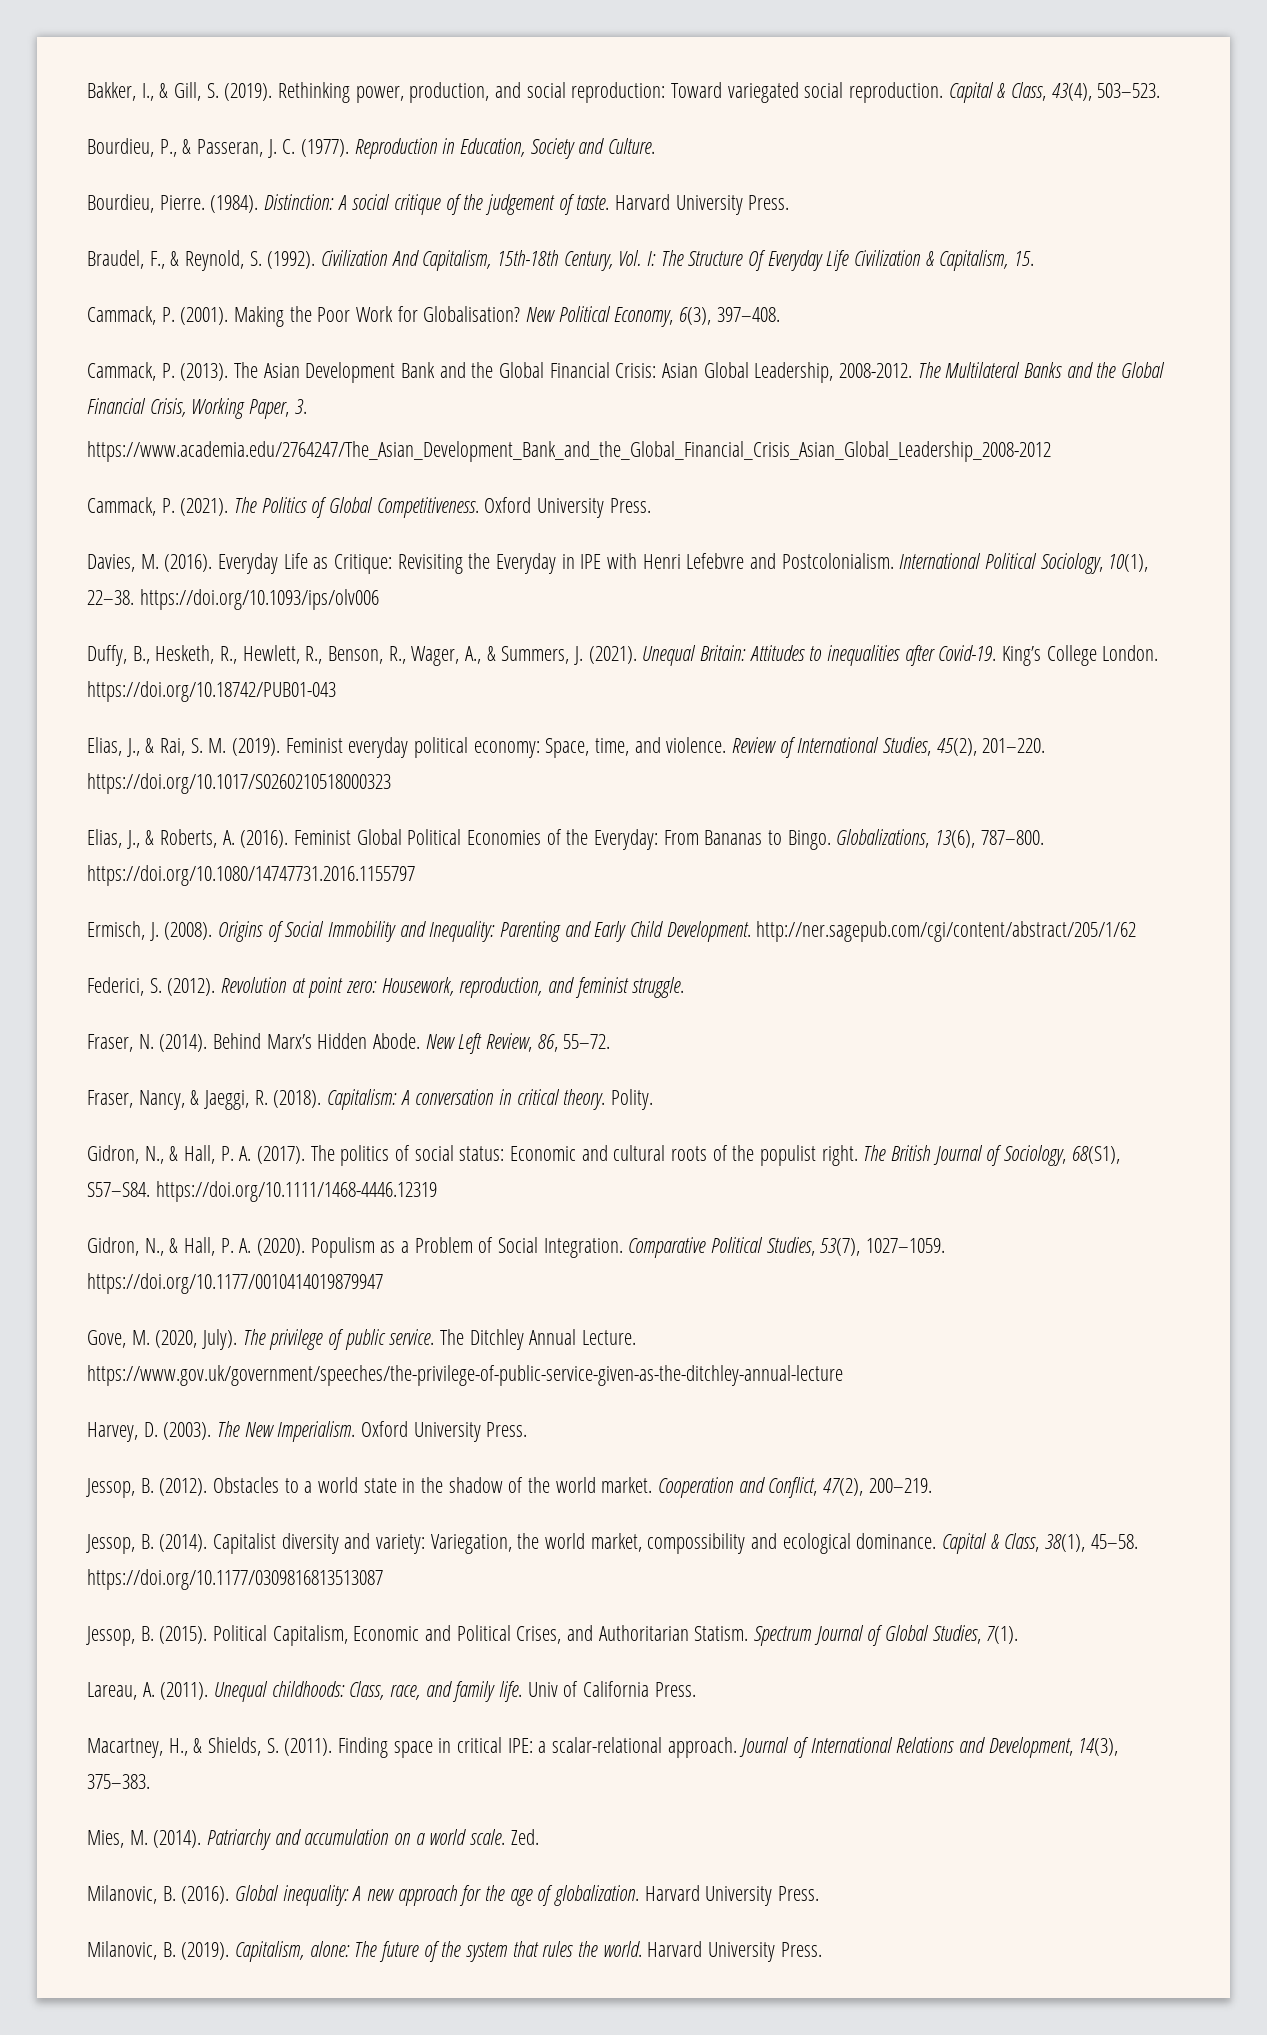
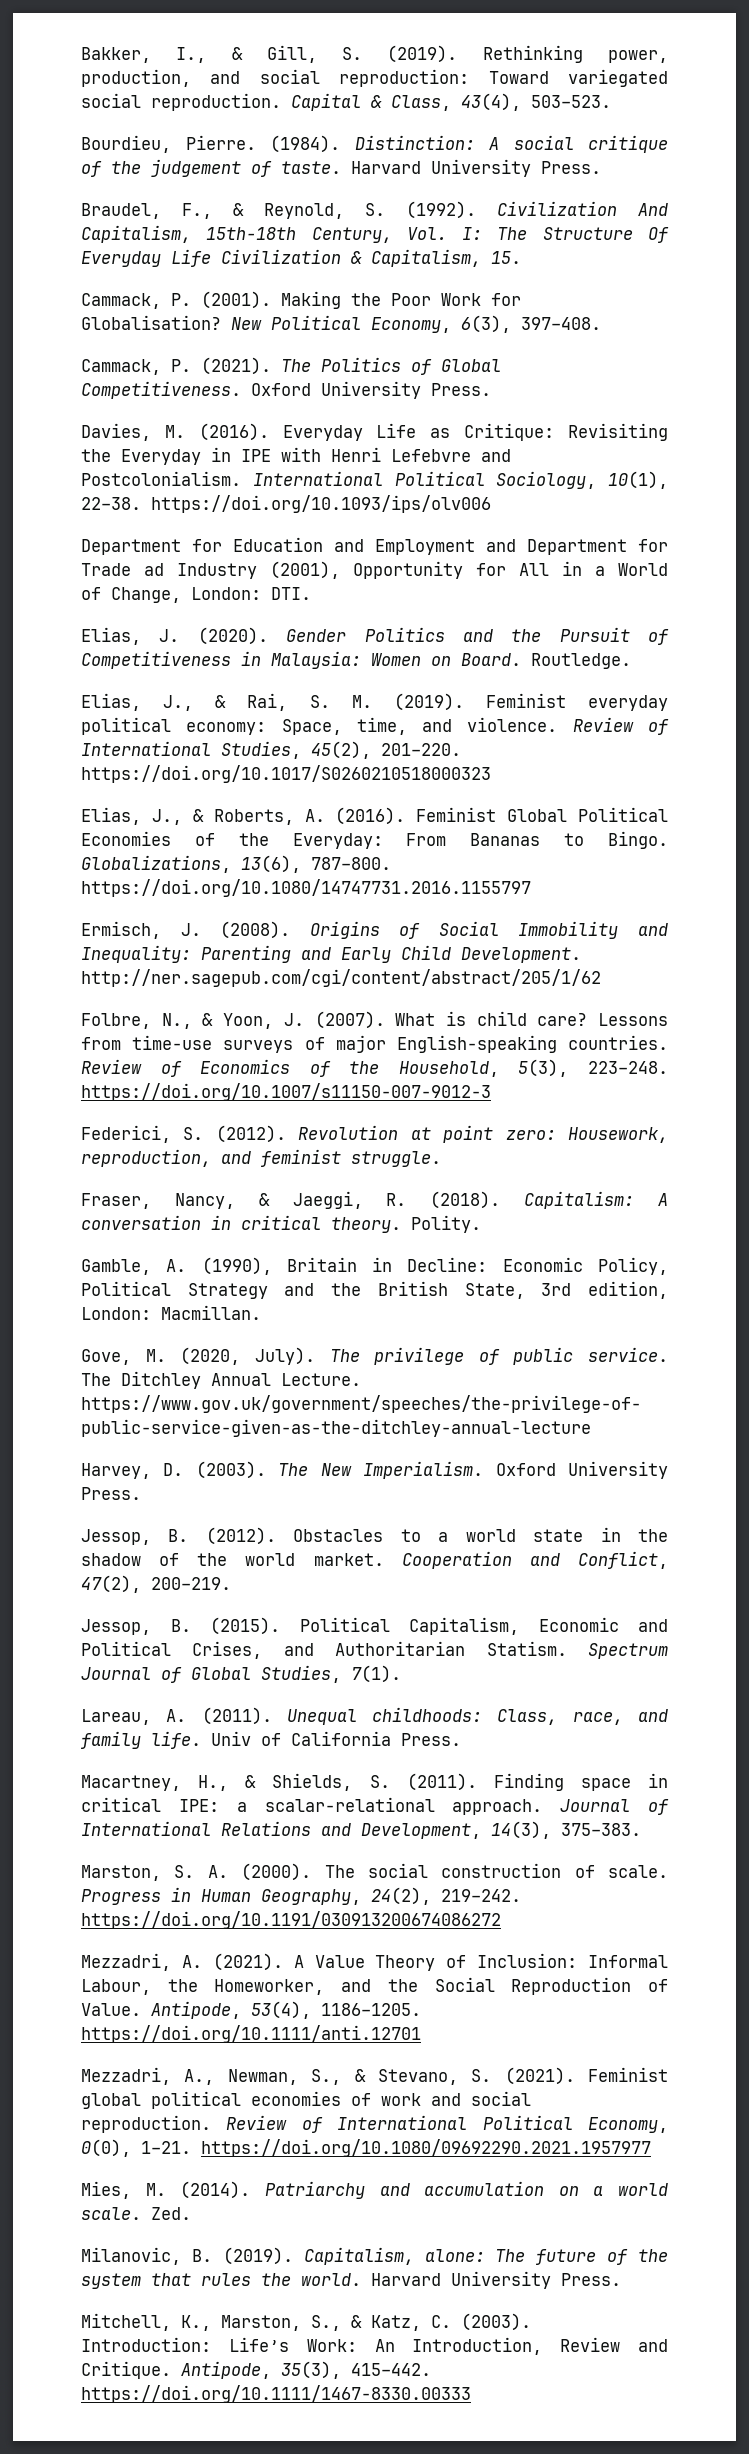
[87,138,656,159] // Bourdieu, P., & Passeran, J. C. (1977). Reproduction in Education, Society and Culture. -> (611, 101) none
[87,362,1166,383] [87,398,307,419] [87,441,1051,462] // Cammack, P. (2013). The Asian Development Bank and the Global Financial Crisis: Asian Global Leadership, 2008-2012. The Multilateral Banks and the Global Financial Crisis, Working Paper, 3. // https://www.academia.edu/2764247/The_Asian_Development_Bank_and_the_Global_Financial_Crisis_Asian_Global_Leadership_2008-2012 -> (601, 323) none
[87,645,1159,666] [87,681,336,702] Duffy, B., Hesketh, R., Hewlett, R., Benson, R., Wager, A., & Summers, J. (2021). Unequal Britain: Attitudes to inequalities after Covid-19. King’s College London. https://doi.org/10.18742/PUB01-043 -> [81,537,668,555] [81,561,668,579] [81,587,311,603] [81,627,669,645] [81,651,631,669] Department for Education and Employment and Department for Trade ad Industry (2001), Opportunity for All in a World of Change, London: DTI. // Elias, J. (2020). Gender Politics and the Pursuit of Competitiveness in Malaysia: Women on Board. Routledge.
(1137, 931) none -> [81,1011,668,1029] [81,1035,668,1053] [81,1059,668,1077] [81,1083,491,1101] // Folbre, N., & Yoon, J. (2007). What is child care? Lessons from time-use surveys of major English-speaking countries. Review of Economics of the Household, 5(3), 223–248. https://doi.org/10.1007/s11150-007-9012-3
[87,1033,611,1054] // Fraser, N. (2014). Behind Marx’s Hidden Abode. New Left Review, 86, 55–72. -> (441, 1159) none
[87,1145,1120,1166] [87,1181,437,1202] [87,1237,946,1258] [87,1273,383,1294] Gidron, N., & Hall, P. A. (2017). The politics of social status: Economic and cultural roots of the populist right. The British Journal of Sociology, 68(S1), S57–S84. https://doi.org/10.1111/1468-4446.12319 // Gidron, N., & Hall, P. A. (2020). Populism as a Problem of Social Integration. Comparative Political Studies, 53(7), 1027–1059. https://doi.org/10.1177/0010414019879947 -> [81,1257,668,1275] [81,1281,668,1299] [81,1305,261,1320] Gamble, A. (1990), Britain in Decline: Economic Policy, Political Strategy and the British State, 3rd edition, London: Macmillan.
[86,1533,1138,1554] [87,1569,383,1590] // Jessop, B. (2014). Capitalist diversity and variety: Variegation, the world market, compossibility and ecological dominance. Capital & Class, 38(1), 45–58. https://doi.org/10.1177/0309816813513087 -> (231, 1583) none
(150, 1781) none -> [81,1863,668,1881] [81,1887,521,1905] [81,1911,501,1929] [81,1953,668,1971] [81,1977,668,1995] [81,2001,421,2019] [81,2025,421,2043] [81,2067,668,2085] [81,2091,531,2109] [81,2115,668,2133] [81,2139,651,2157] // Marston, S. A. (2000). The social construction of scale. Progress in Human Geography, 24(2), 219–242. https://doi.org/10.1191/030913200674086272 // Mezzadri, A. (2021). A Value Theory of Inclusion: Informal Labour, the Homeworker, and the Social Reproduction of Value. Antipode, 53(4), 1186–1205. https://doi.org/10.1111/anti.12701 // Mezzadri, A., Newman, S., & Stevano, S. (2021). Feminist global political economies of work and social reproduction. Review of International Political Economy, 0(0), 1–21. https://doi.org/10.1080/09692290.2021.1957977
[87,1885,820,1906] // Milanovic, B. (2016). Global inequality: A new approach for the age of globalization. Harvard University Press. -> (191, 2213) none
(822, 1949) none -> [81,2313,531,2331] [81,2337,668,2355] [81,2361,431,2379] [81,2385,471,2403] // Mitchell, K., Marston, S., & Katz, C. (2003). Introduction: Life’s Work: An Introduction, Review and Critique. Antipode, 35(3), 415–442. https://doi.org/10.1111/1467-8330.00333

